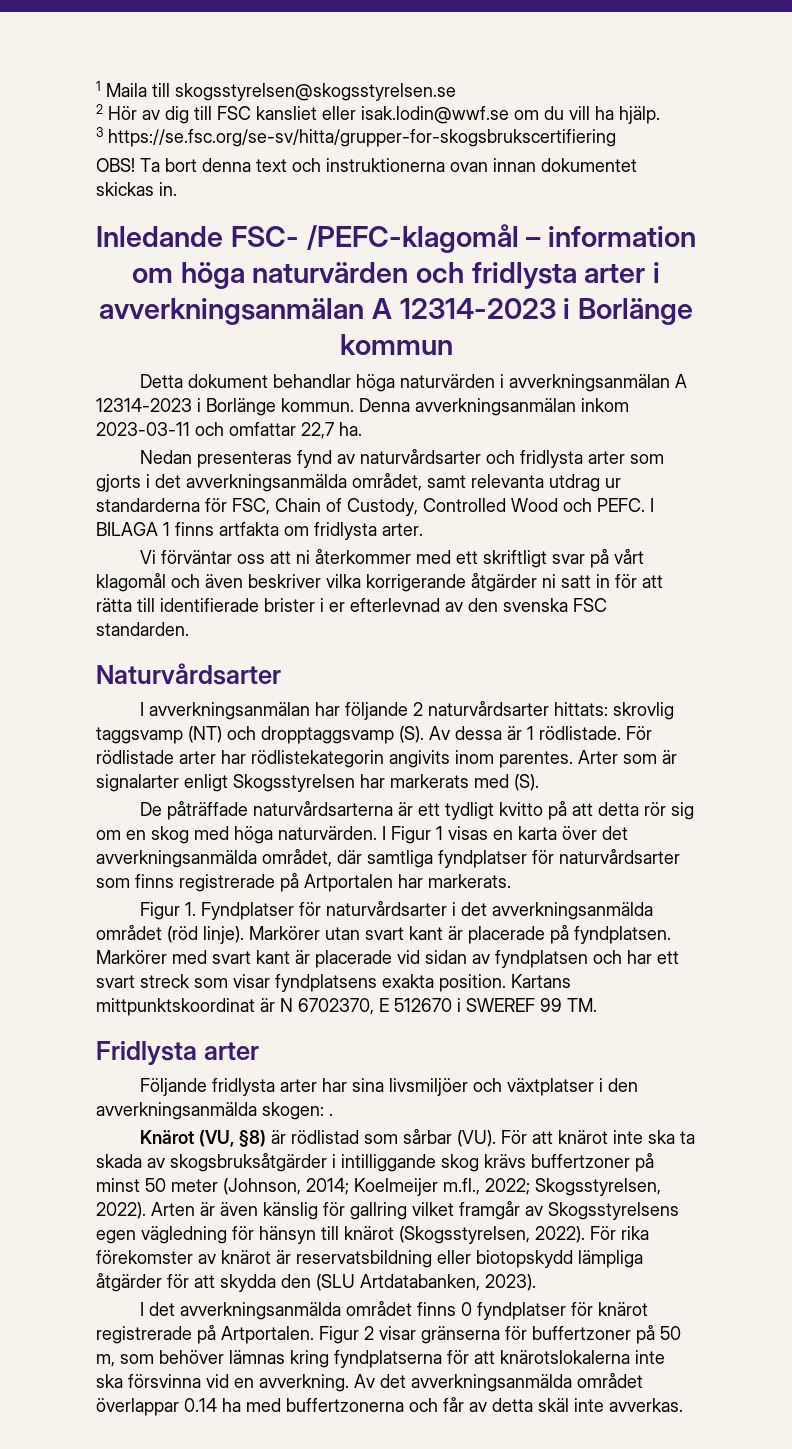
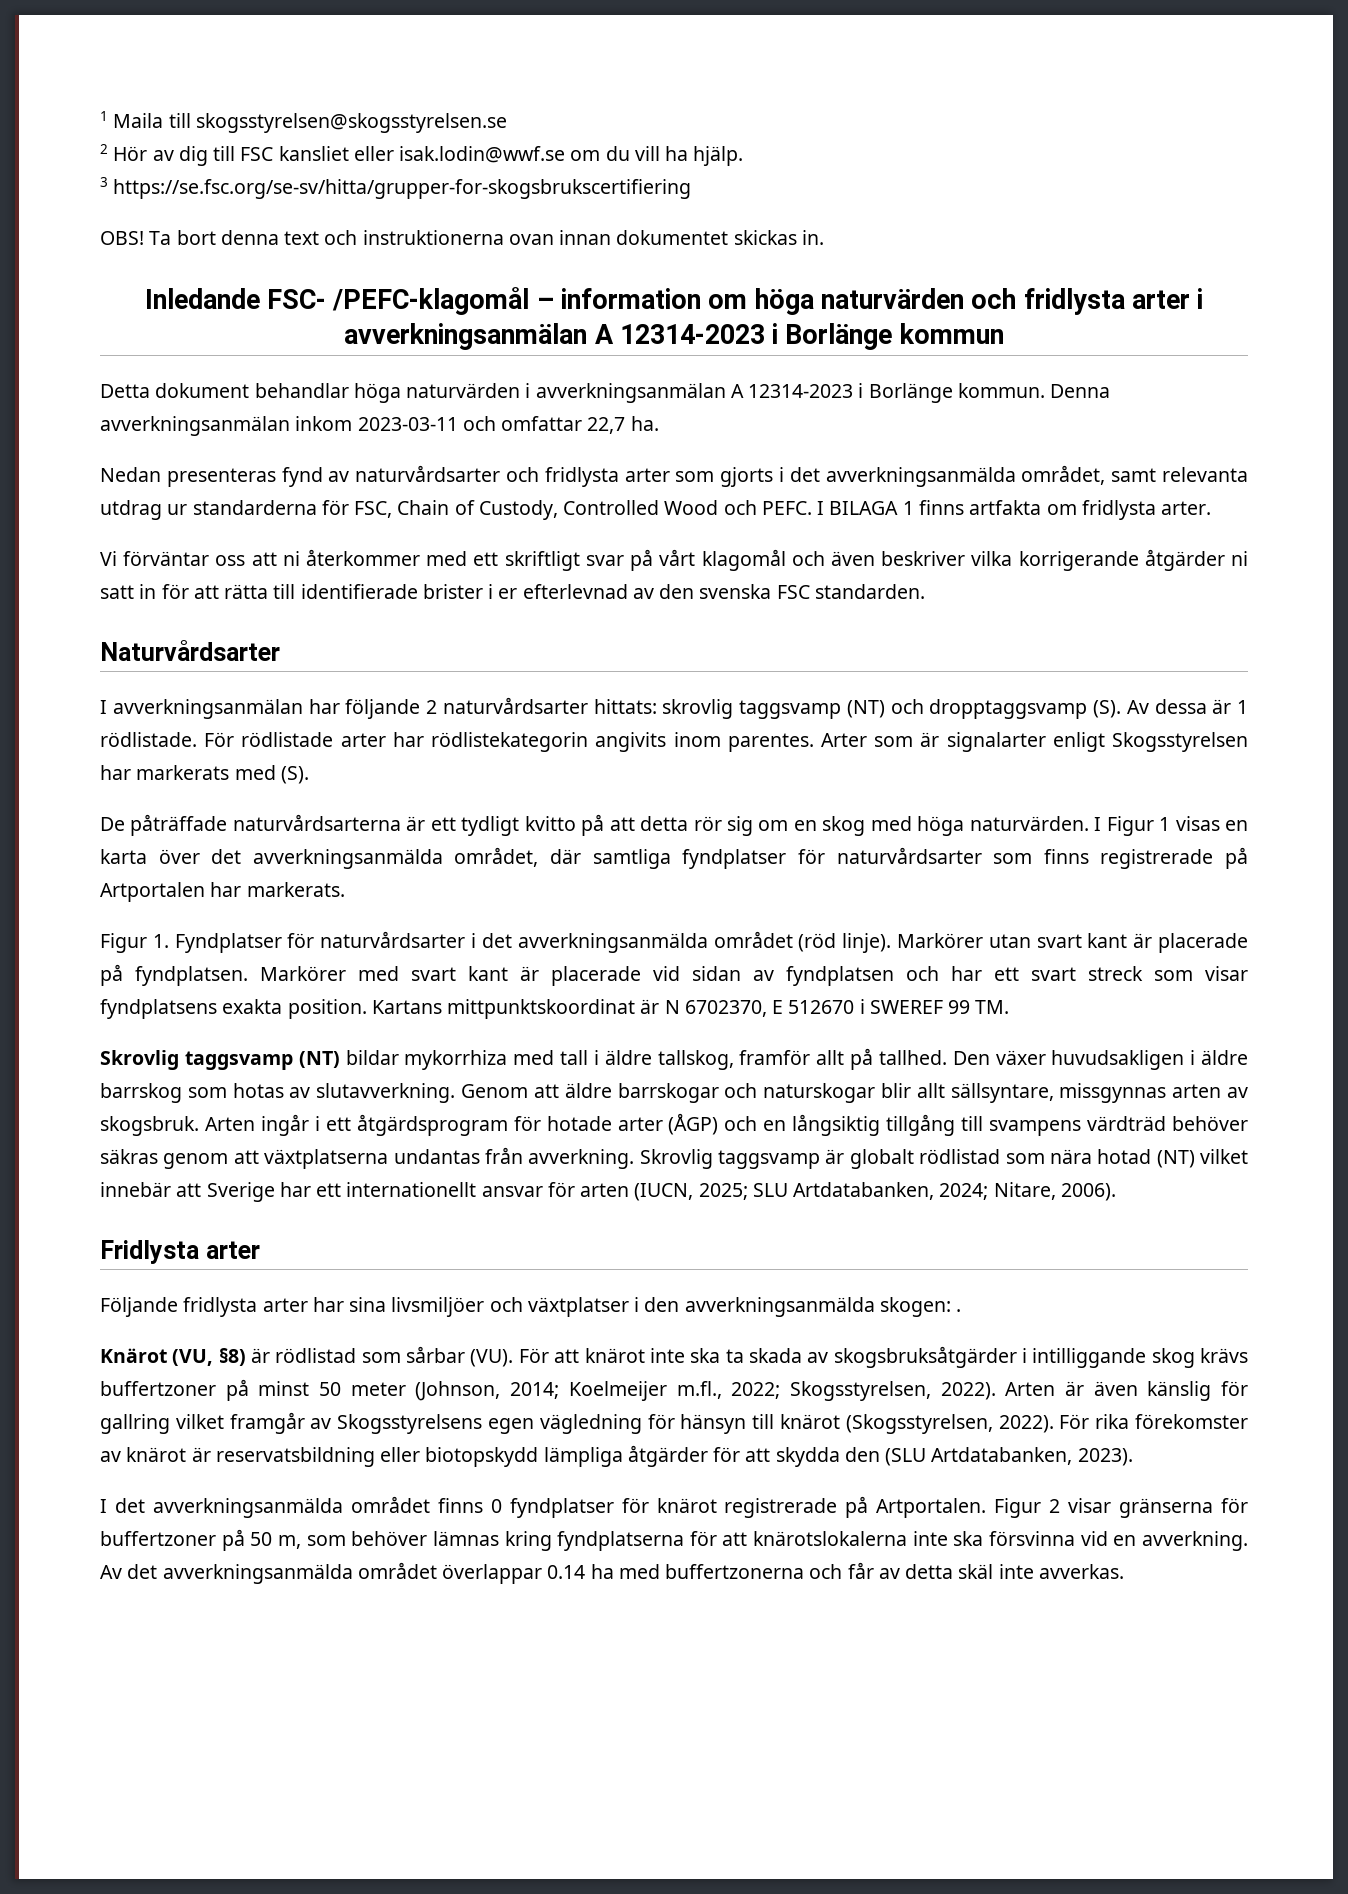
(597, 1005) none -> [100,1048,1248,1070] [100,1083,1248,1103] [100,1113,1248,1136] [100,1147,1248,1169] [100,1182,1116,1202] // Skrovlig taggsvamp (NT) bildar mykorrhiza med tall i äldre tallskog, framför allt på tallhed. Den växer huvudsakligen i äldre barrskog som hotas av slutavverkning. Genom att äldre barrskogar och naturskogar blir allt sällsyntare, missgynnas arten av skogsbruk. Arten ingår i ett åtgärdsprogram för hotade arter (ÅGP) och en långsiktig tillgång till svampens värdträd behöver säkras genom att växtplatserna undantas från avverkning. Skrovlig taggsvamp är globalt rödlistad som nära hotad (NT) vilket innebär att Sverige har ett internationellt ansvar för arten (IUCN, 2025; SLU Artdatabanken, 2024; Nitare, 2006).

